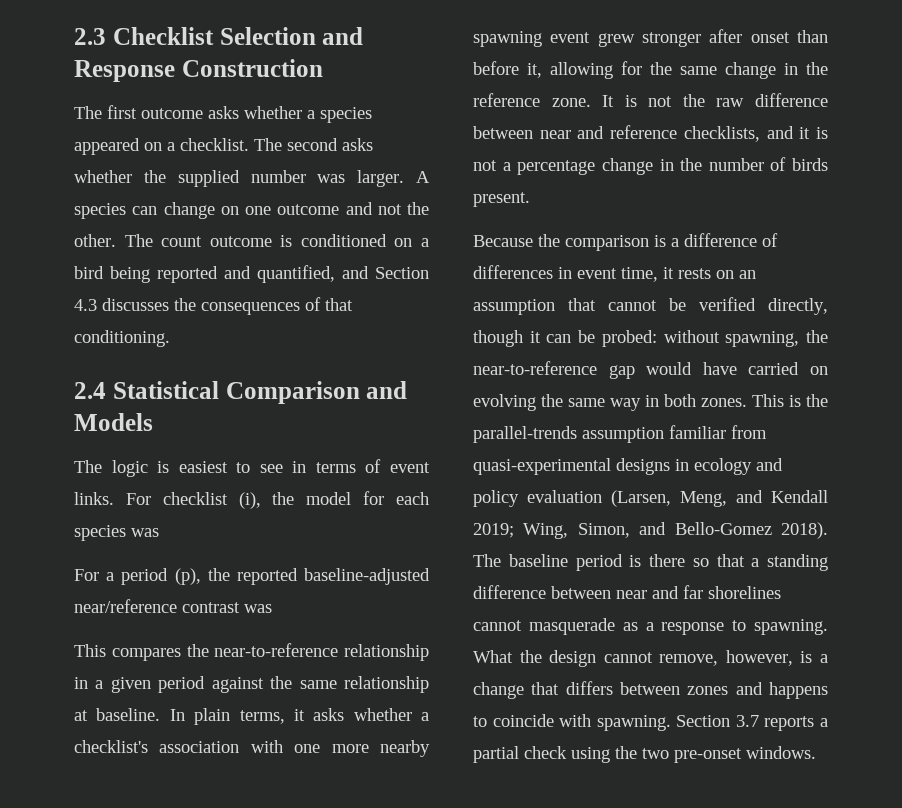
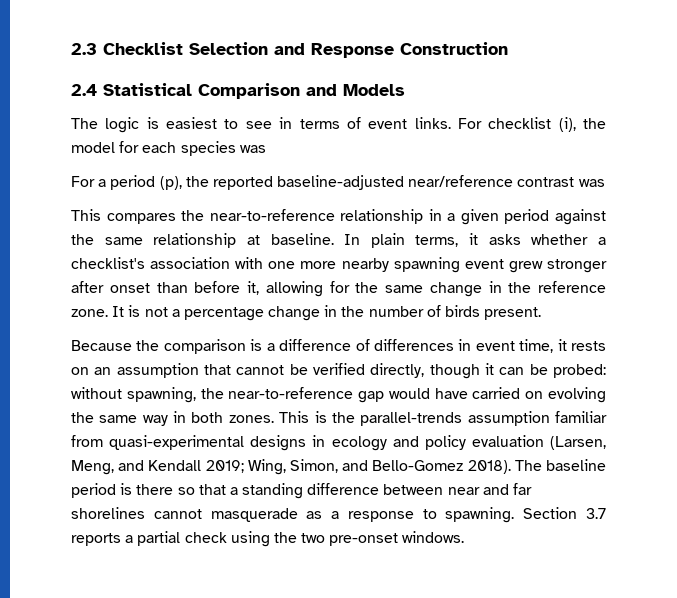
[74,105,372,123] [74,138,373,155] [74,170,430,187] [74,202,429,219] [74,234,429,247] [74,265,429,283] [74,297,353,315] [74,330,170,347] // The first outcome asks whether a species appeared on a checklist. The second asks whether the supplied number was larger. A species can change on one outcome and not the other. The count outcome is conditioned on a bird being reported and quantified, and Section 4.3 discusses the consequences of that conditioning. -> (508, 48) none
[682,93,828,107] [473,125,828,142] [473,160,497,171] the raw difference between near and reference checklists, and it is not -> (168, 312) none
[473,650,828,667] [473,681,828,699] [473,714,671,731] What the design cannot remove, however, is a change that differs between zones and happens to coincide with spawning. -> (515, 515) none

